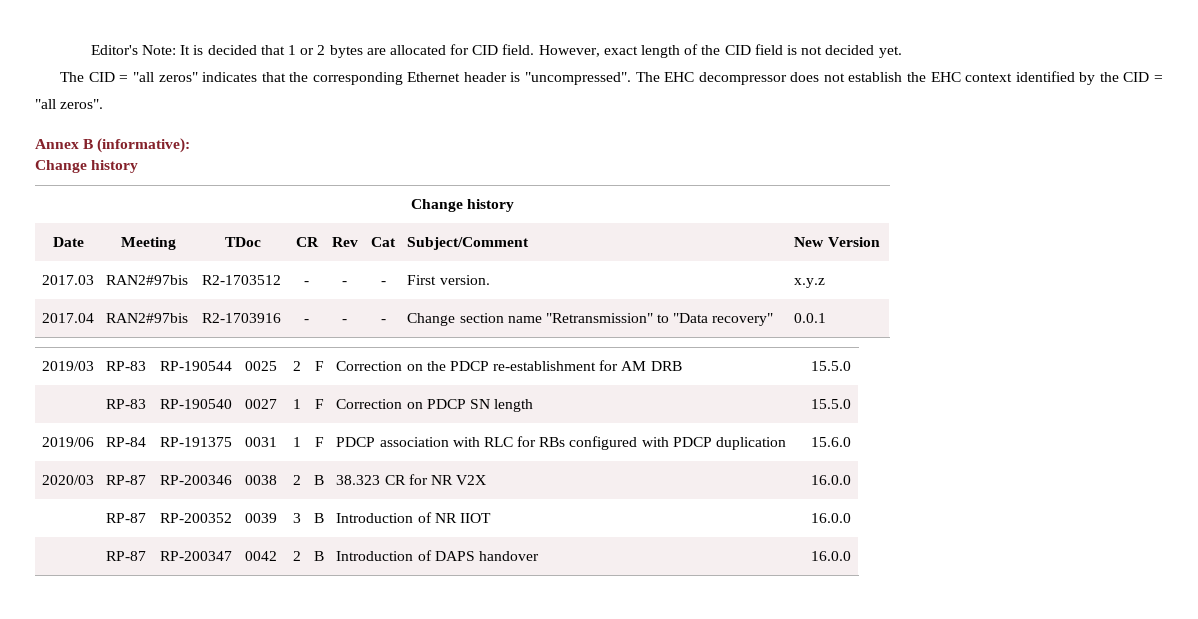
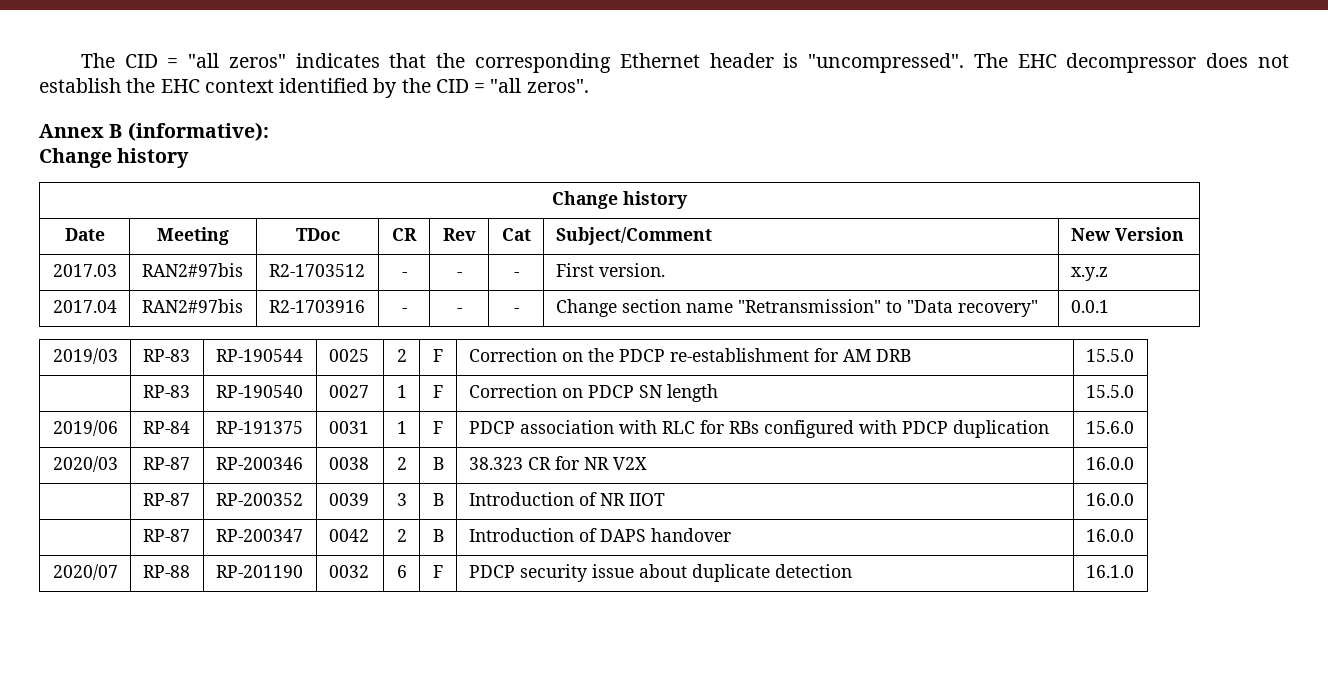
[90,44,902,58] Editor's Note: It is decided that 1 or 2 bytes are allocated for CID field. However, exact length of the CID field is not decided yet. // -> (80, 60) none
(852, 556) none -> [52,564,118,580] [142,565,190,578] [215,565,303,578] [328,565,369,578] [396,565,407,578] [433,565,443,578] [468,564,852,582] [1085,565,1134,578] // 2020/07 | RP-88 | RP-201190 | 0032 | 6 | F | PDCP security issue about duplicate detection | 16.1.0

